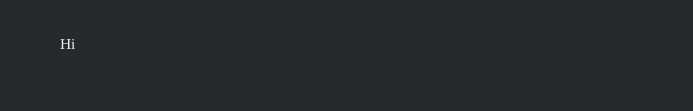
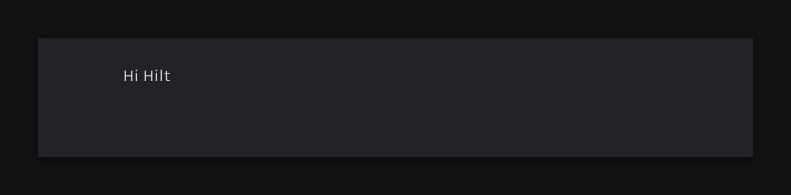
(76, 44) none -> [143,69,171,82] Hilt

